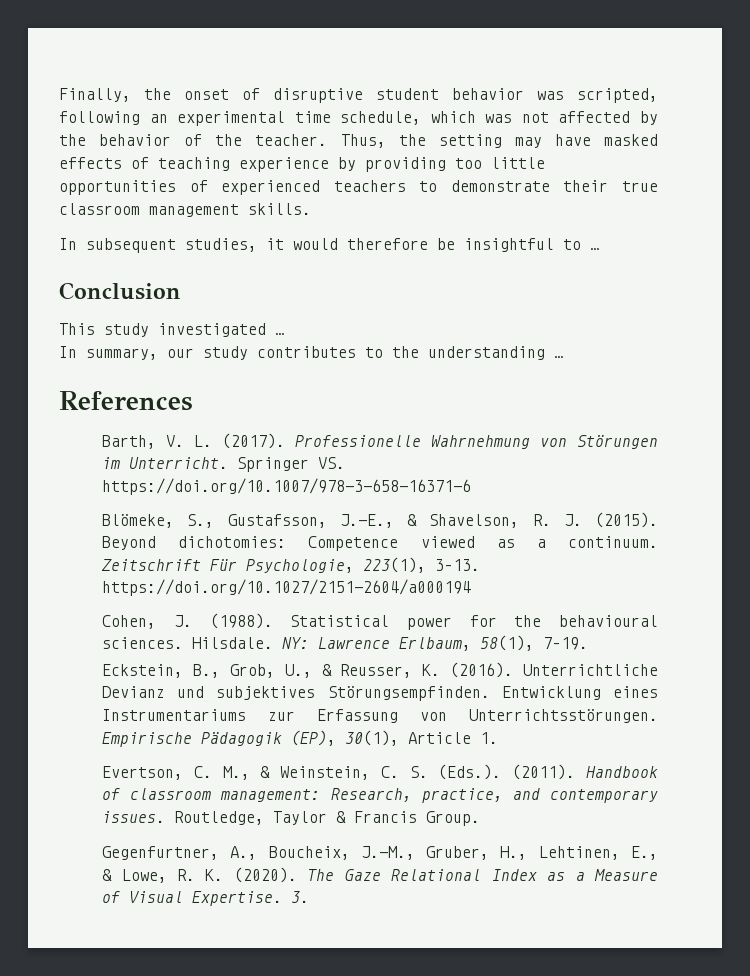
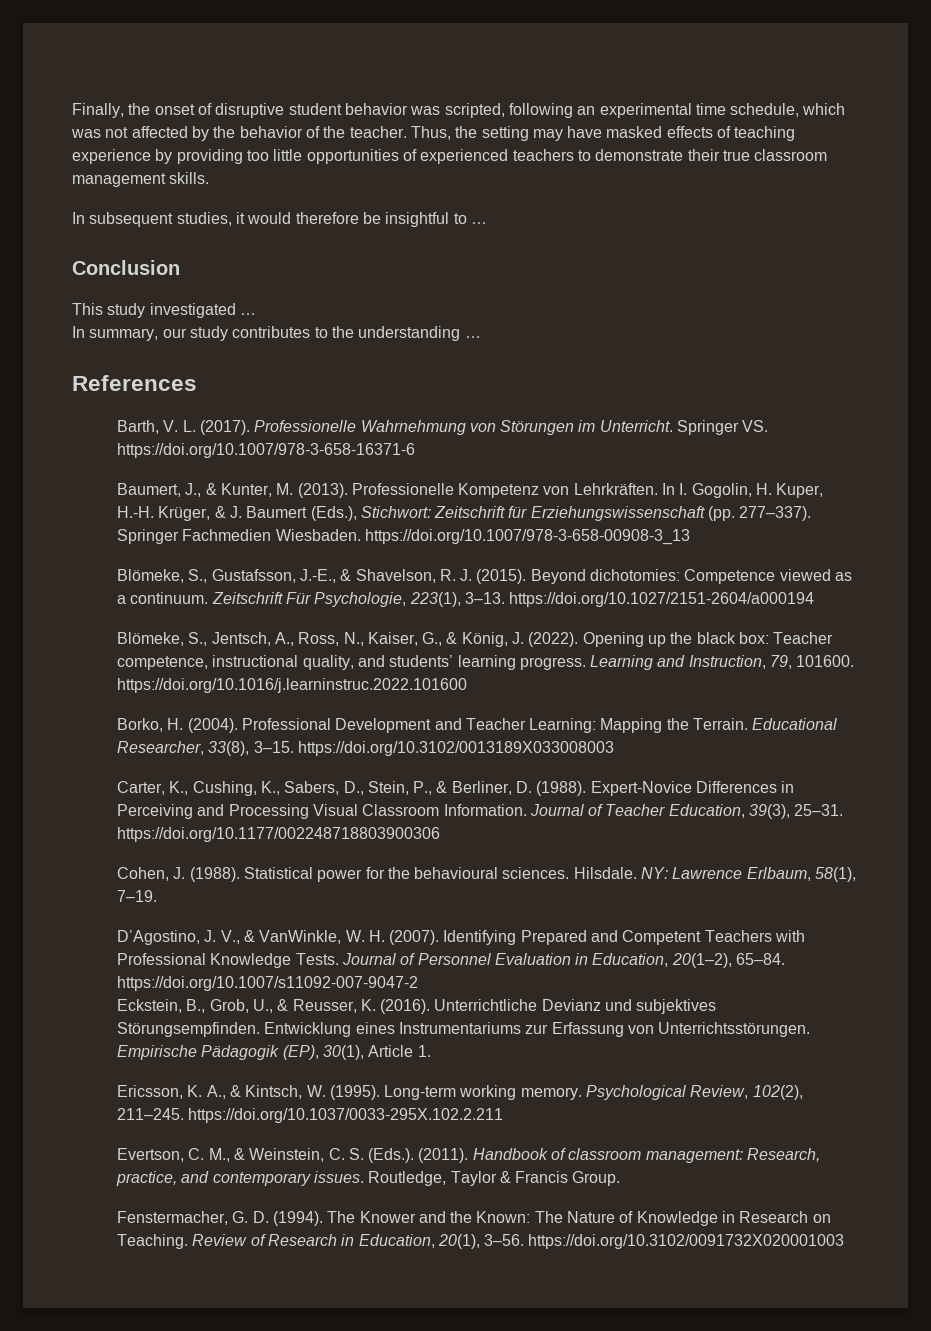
(472, 486) none -> [116,483,824,498] [116,506,812,521] [116,529,690,545] // Baumert, J., & Kunter, M. (2013). Professionelle Kompetenz von Lehrkräften. In I. Gogolin, H. Kuper, H.-H. Krüger, & J. Baumert (Eds.), Stichwort: Zeitschrift für Erziehungswissenschaft (pp. 277–337). Springer Fachmedien Wiesbaden. https://doi.org/10.1007/978-3-658-00908-3_13
(472, 587) none -> [116,632,834,647] [116,655,855,670] [116,678,467,693] [116,718,838,733] [116,741,614,756] [116,781,795,796] [116,804,844,819] [116,827,440,842] // Blömeke, S., Jentsch, A., Ross, N., Kaiser, G., & König, J. (2022). Opening up the black box: Teacher competence, instructional quality, and students’ learning progress. Learning and Instruction, 79, 101600. https://doi.org/10.1016/j.learninstruc.2022.101600 // Borko, H. (2004). Professional Development and Teacher Learning: Mapping the Terrain. Educational Researcher, 33(8), 3–15. https://doi.org/10.3102/0013189X033008003 // Carter, K., Cushing, K., Sabers, D., Stein, P., & Berliner, D. (1988). Expert-Novice Differences in Perceiving and Processing Visual Classroom Information. Journal of Teacher Education, 39(3), 25–31. https://doi.org/10.1177/002248718803900306
(589, 643) none -> [116,930,806,945] [116,953,786,968] [116,976,418,991] // D’Agostino, J. V., & VanWinkle, W. H. (2007). Identifying Prepared and Competent Teachers with Professional Knowledge Tests. Journal of Personnel Evaluation in Education, 20(1–2), 65–84. https://doi.org/10.1007/s11092-007-9047-2
(499, 738) none -> [116,1085,803,1100] [116,1108,504,1123] // Ericsson, K. A., & Kintsch, W. (1995). Long-term working memory. Psychological Review, 102(2), 211–245. https://doi.org/10.1037/0033-295X.102.2.211
[102,846,658,860] [102,867,658,883] [102,891,310,906] Gegenfurtner, A., Boucheix, J.-M., Gruber, H., Lehtinen, E., & Lowe, R. K. (2020). The Gaze Relational Index as a Measure of Visual Expertise. 3. -> [116,1211,831,1226] [116,1234,845,1249] Fenstermacher, G. D. (1994). The Knower and the Known: The Nature of Knowledge in Research on Teaching. Review of Research in Education, 20(1), 3–56. https://doi.org/10.3102/0091732X020001003

